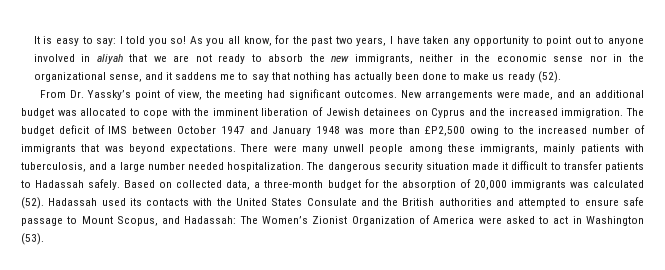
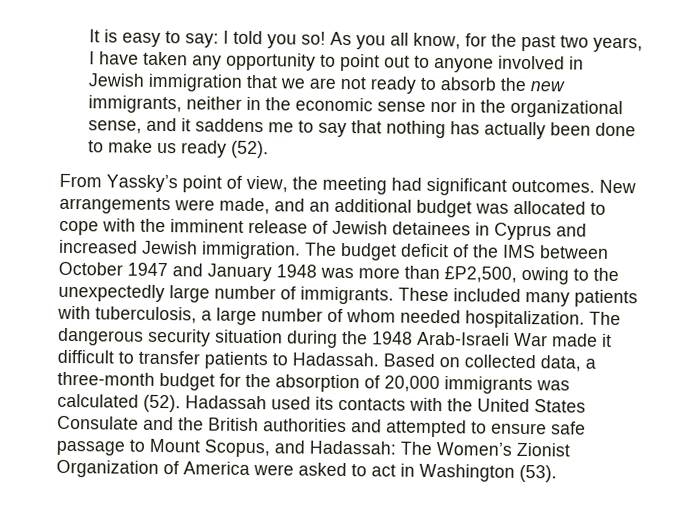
[96,54,123,64] aliyah -> [88,73,244,92] Jewish immigration
[70,90,85,98] Dr. -> (102, 180) none
[261,108,309,116] liberation -> [248,219,308,234] release
[414,110,428,116] on -> [475,222,490,236] in
[490,108,558,116] the increased -> [59,239,198,255] increased Jewish
(105, 129) none -> [473,244,499,258] the
[425,126,466,136] £P2,500 -> [444,266,517,283] £P2,500,
[538,125,645,134] [21,144,576,154] increased number of immigrants that was beyond expectations. There were many unwell people among these immigrants, mainly -> [58,283,570,307] unexpectedly large number of immigrants. These included many
[89,162,108,170] and -> (197, 315) none
(185, 166) none -> [327,308,396,323] of whom
(469, 166) none -> [287,330,548,348] during the 1948 Arab-Israeli War
[35,179,121,190] Hadassah safely. -> [292,352,379,367] Hadassah.

